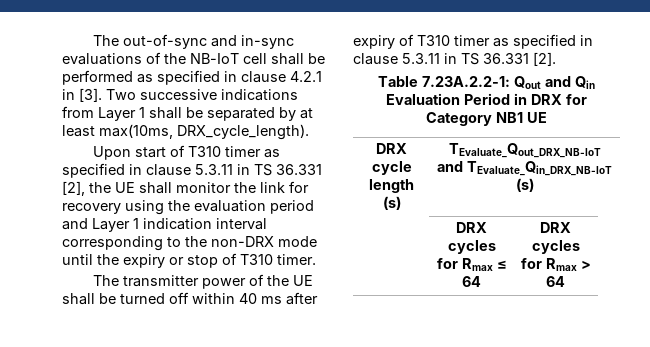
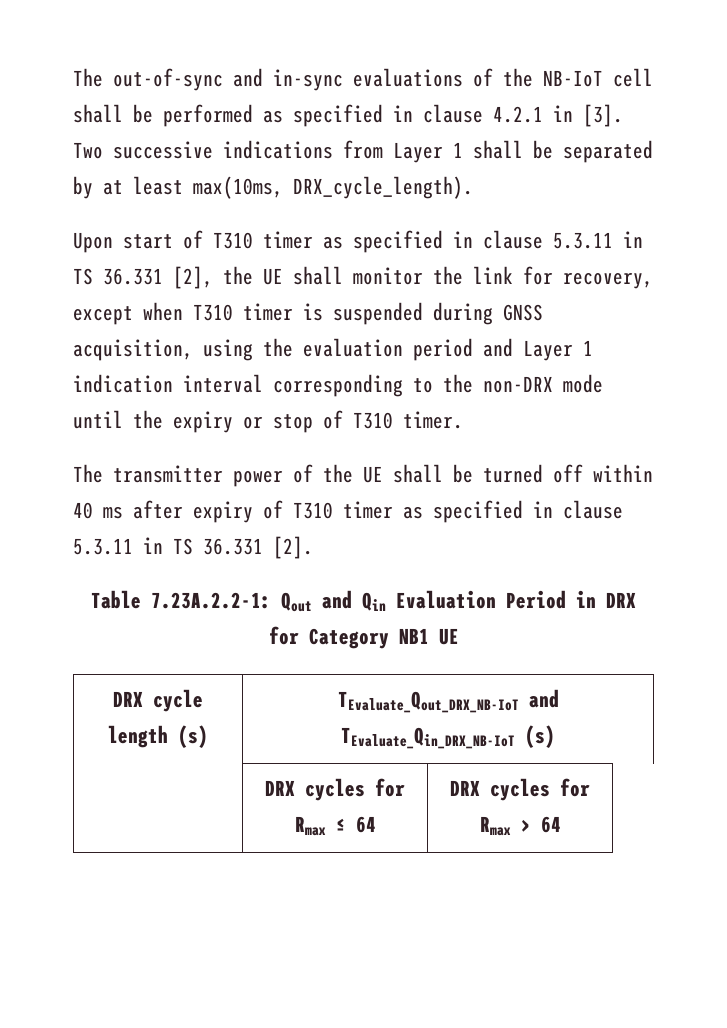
[62,203,121,214] recovery -> [563,272,653,289] [73,302,543,325] [73,339,193,361] recovery, except when T310 timer is suspended during GNSS acquisition,

